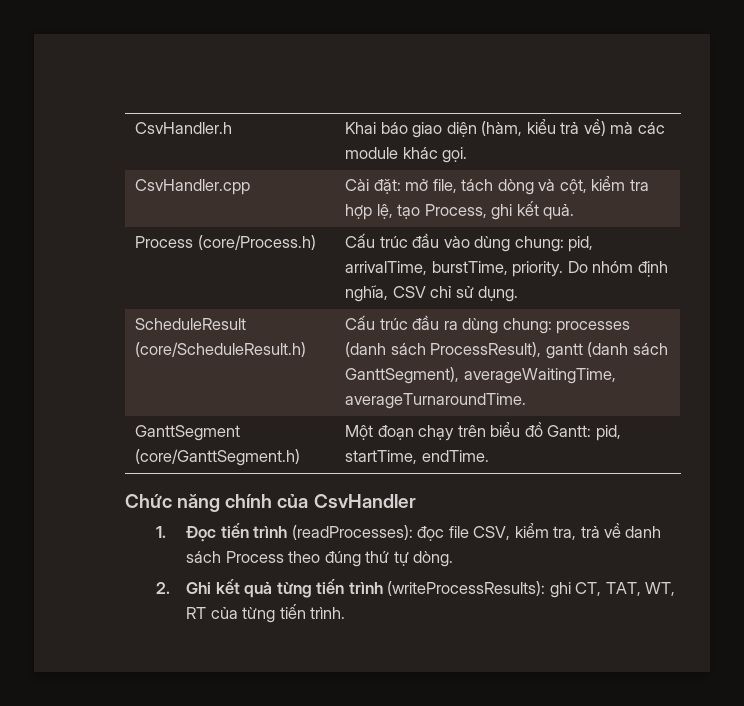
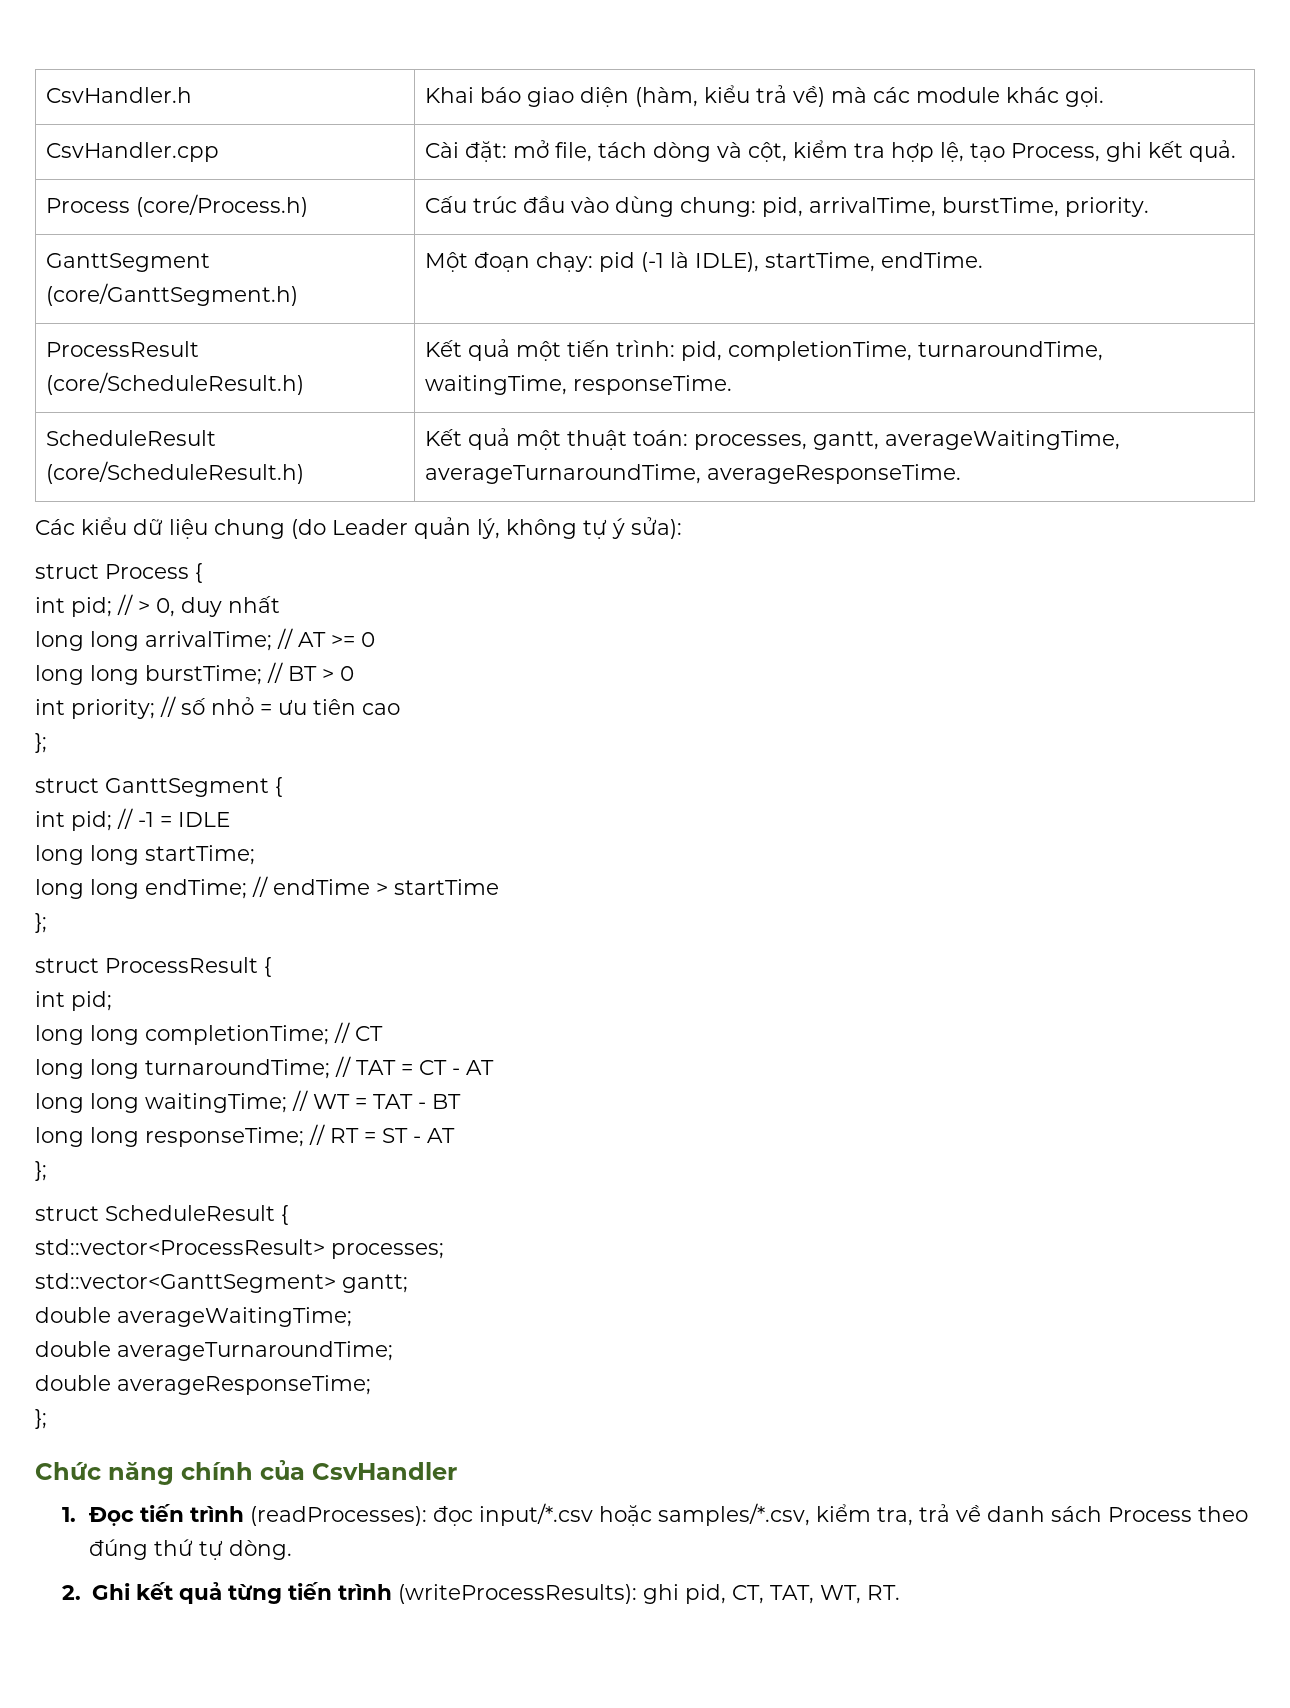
[567,261,668,277] [345,285,519,302] [135,318,247,330] [135,342,307,357] [345,315,631,334] [345,342,668,359] [345,367,616,384] [345,393,527,409] [135,425,241,441] [135,449,301,466] [345,422,621,441] [345,450,489,464] Do nhóm định nghĩa, CSV chỉ sử dụng. // ScheduleResult (core/ScheduleResult.h) | Cấu trúc đầu ra dùng chung: processes (danh sách ProcessResult), gantt (danh sách GanttSegment), averageWaitingTime, averageTurnaroundTime. // GanttSegment (core/GanttSegment.h) | Một đoạn chạy trên biểu đồ Gantt: pid, startTime, endTime. -> [46,253,211,272] [46,283,299,306] [425,252,984,272] [46,341,200,357] [46,372,305,395] [425,339,1104,361] [425,375,733,395] [46,430,217,446] [46,461,305,484] [425,428,1121,450] [425,464,962,484] [35,517,682,539] [35,563,202,583] [35,594,280,617] [35,628,375,651] [35,662,354,685] [35,696,400,719] [35,733,47,753] [35,777,282,797] [35,808,230,831] [35,845,255,865] [35,876,499,899] [35,913,47,933] [35,957,271,977] [35,991,112,1011] [35,1022,383,1045] [35,1056,494,1079] [35,1090,461,1113] [35,1124,455,1147] [35,1161,47,1181] [35,1205,288,1225] [35,1239,444,1259] [35,1273,408,1293] [35,1307,352,1327] [35,1341,393,1361] [35,1375,371,1395] [35,1409,47,1429] // GanttSegment (core/GanttSegment.h) | Một đoạn chạy: pid (-1 là IDLE), startTime, endTime. // ProcessResult (core/ScheduleResult.h) | Kết quả một tiến trình: pid, completionTime, turnaroundTime, waitingTime, responseTime. // ScheduleResult (core/ScheduleResult.h) | Kết quả một thuật toán: processes, gantt, averageWaitingTime, averageTurnaroundTime, averageResponseTime. // Các kiểu dữ liệu chung (do Leader quản lý, không tự ý sửa): // struct Process { // int pid; // > 0, duy nhất // long long arrivalTime; // AT >= 0 // long long burstTime; // BT > 0 // int priority; // số nhỏ = ưu tiên cao // }; // struct GanttSegment { // int pid; // -1 = IDLE // long long startTime; // long long endTime; // endTime > startTime // }; // struct ProcessResult { // int pid; // long long completionTime; // CT // long long turnaroundTime; // TAT = CT - AT // long long waitingTime; // WT = TAT - BT // long long responseTime; // RT = ST - AT // }; // struct ScheduleResult { // std::vector<ProcessResult> processes; // std::vector<GanttSegment> gantt; // double averageWaitingTime; // double averageTurnaroundTime; // double averageResponseTime; // };
[448,526,511,540] file CSV, -> [478,1503,810,1526] input/*.csv hoặc samples/*.csv,
(571, 590) none -> [684,1584,726,1604] pid,
[186,604,346,623] RT của từng tiến trình. -> [866,1585,900,1600] RT.

